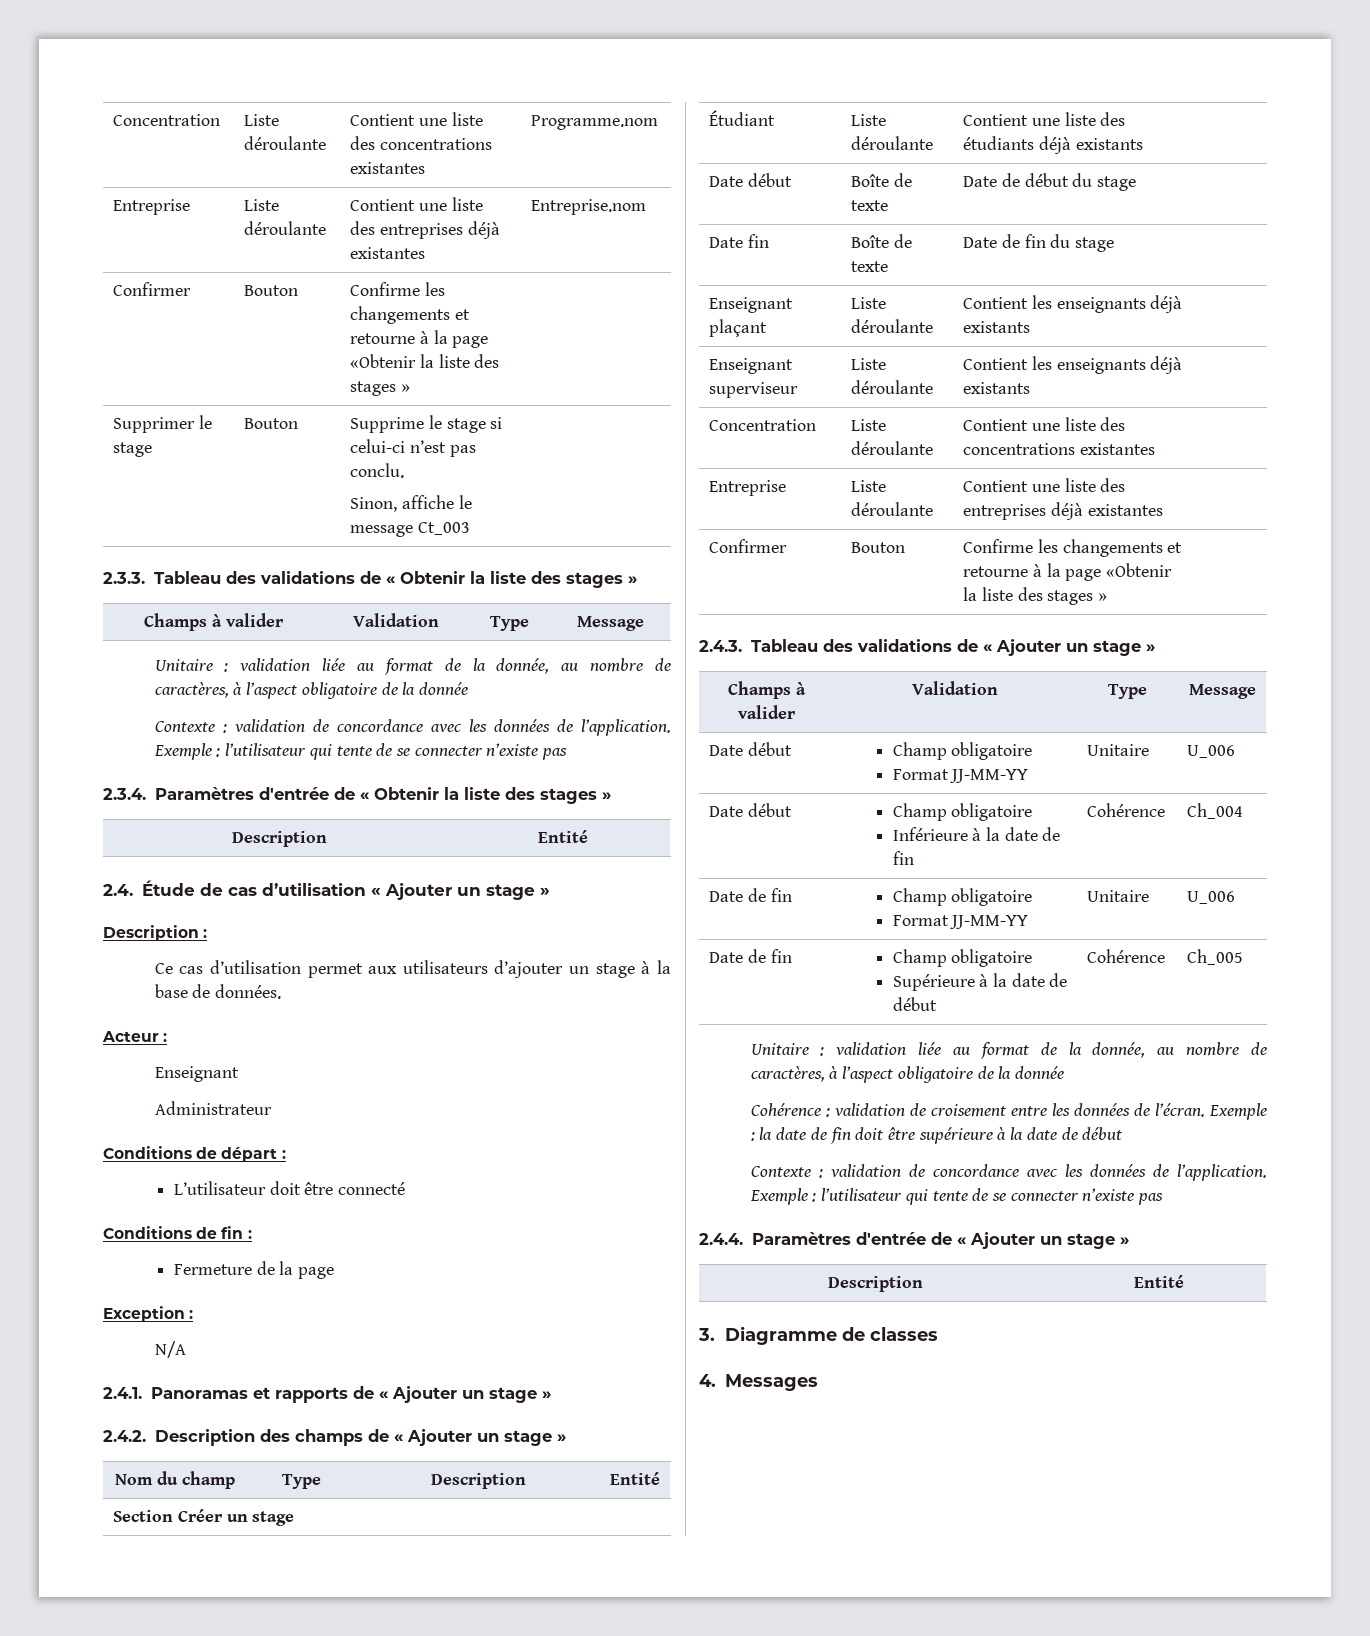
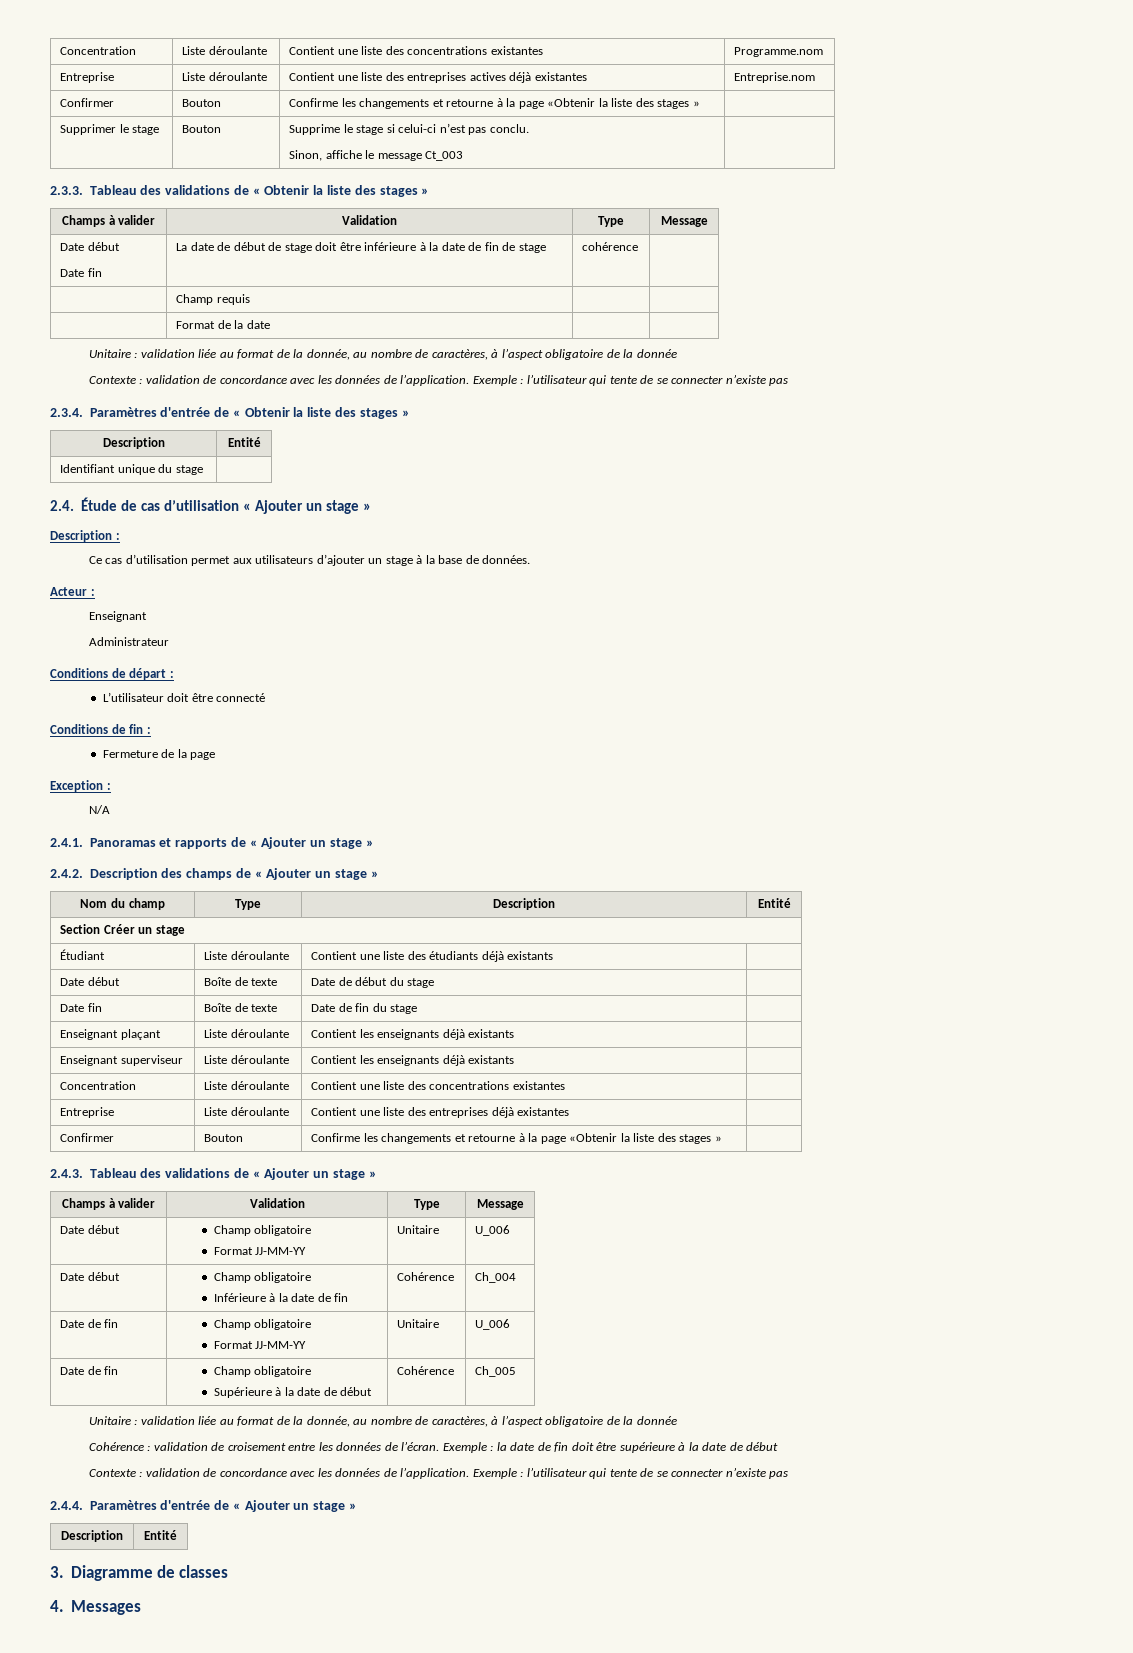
(464, 231) none -> [469,72,506,81] actives
(644, 623) none -> [60,242,120,251] [60,268,102,277] [176,242,546,253] [582,242,639,251] [176,294,250,305] [176,320,270,329] // Date début // Date fin | La date de début de stage doit être inférieure à la date de fin de stage | cohérence | // | Champ requis | | // | Format de la date | |
(588, 836) none -> [60,464,203,475] // Identifiant unique du stage |

